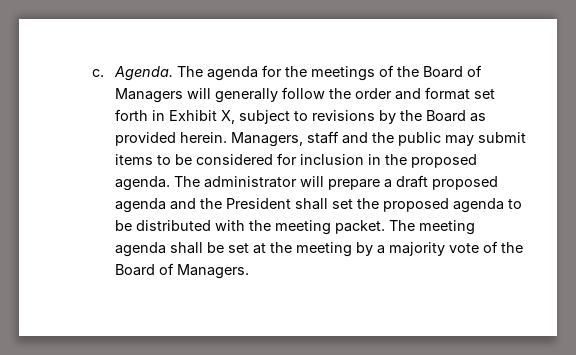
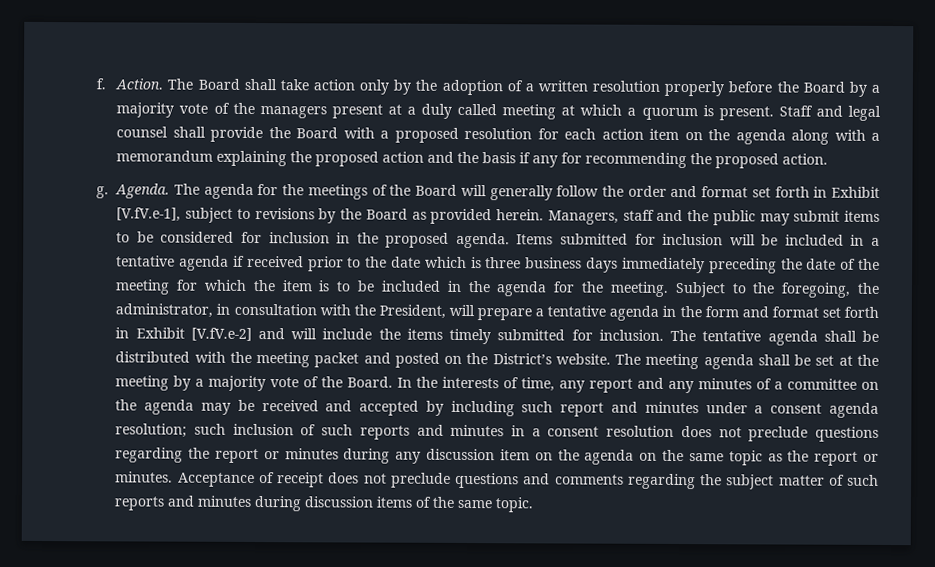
[91,69,104,77] c. -> [96,78,880,97] [116,102,881,121] [116,126,880,145] [116,150,829,169] [96,186,110,199] f. Action. The Board shall take action only by the adoption of a written resolution properly before the Board by a majority vote of the managers present at a duly called meeting at which a quorum is present. Staff and legal counsel shall provide the Board with a proposed resolution for each action item on the agenda along with a memorandum explaining the proposed action and the basis if any for recommending the proposed action. // g.
[467,65,483,77] [115,88,184,103] of Managers -> (458, 190) none
[221,110,236,124] X, -> [116,207,182,222] [V.fV.e-1],
[174,175,499,190] [115,198,523,213] The administrator will prepare a draft proposed agenda and the President shall set the proposed agenda to -> [516,233,880,246] [116,255,881,274] [115,279,880,298] [115,303,879,321] [115,327,857,346] Items submitted for inclusion will be included in a tentative agenda if received prior to the date which is three business days immediately preceding the date of the meeting for which the item is to be included in the agenda for the meeting. Subject to the foregoing, the administrator, in consultation with the President, will prepare a tentative agenda in the form and format set forth in Exhibit [V.fV.e-2] and will include the items timely submitted for inclusion. The tentative agenda shall
[335,220,386,234] packet. -> [314,352,611,368] packet and posted on the District’s website.
[115,263,250,279] Board of Managers. -> [347,376,880,394] [115,399,879,418] [115,423,880,442] [115,447,880,466] [115,471,879,490] [114,495,534,513] Board. In the interests of time, any report and any minutes of a committee on the agenda may be received and accepted by including such report and minutes under a consent agenda resolution; such inclusion of such reports and minutes in a consent resolution does not preclude questions regarding the report or minutes during any discussion item on the agenda on the same topic as the report or minutes. Acceptance of receipt does not preclude questions and comments regarding the subject matter of such reports and minutes during discussion items of the same topic.

